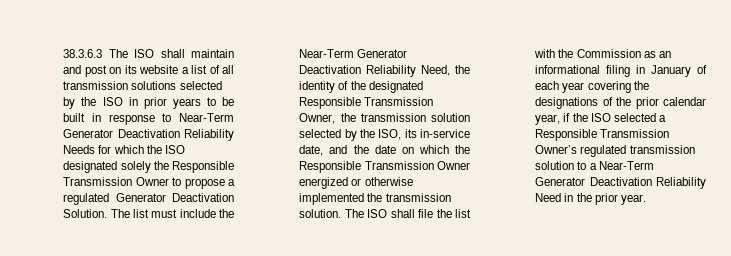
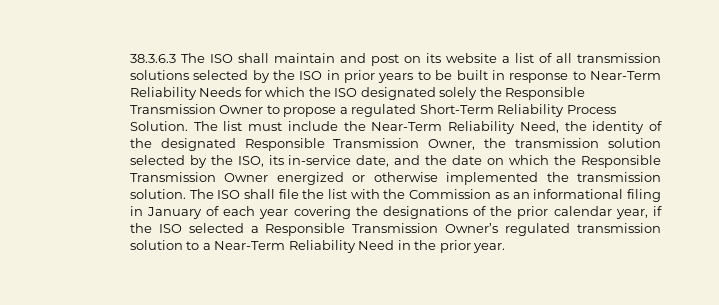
[63,129,180,138] Generator Deactivation -> (661, 75) none
[115,193,234,202] Generator Deactivation -> [419,104,616,117] Short-Term Reliability Process
[357,49,408,58] [299,65,362,74] Generator Deactivation -> (443, 126) none
[535,177,652,186] Generator Deactivation -> (286, 245) none

